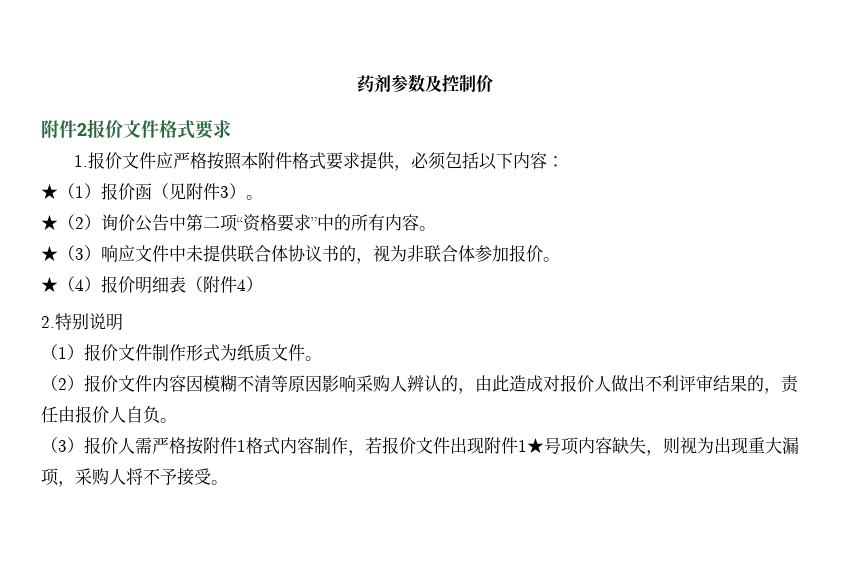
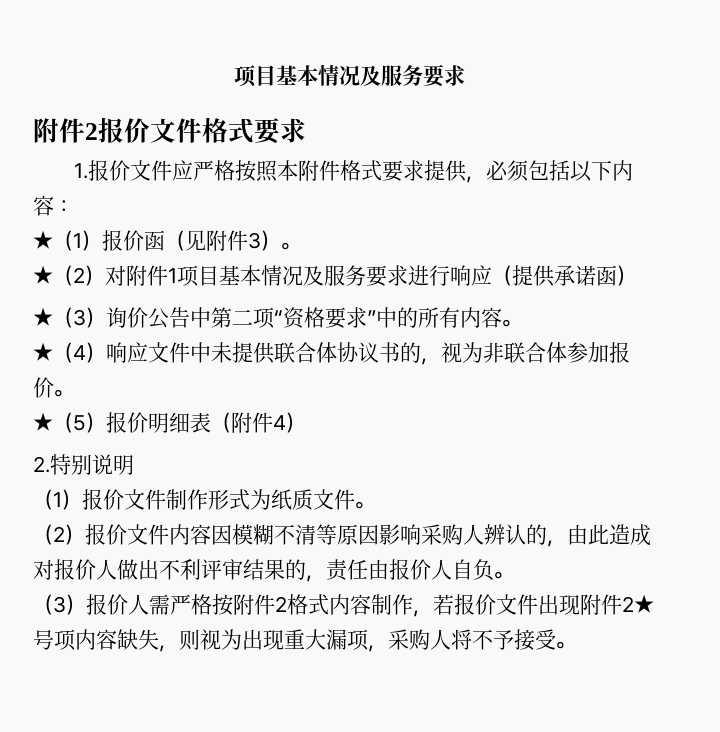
[356,74,493,93] 药剂参数及控制价 -> [234,64,465,87] 项目基本情况及服务要求
(101, 222) none -> [105,265,637,287] [33,307,106,328] 对附件1项目基本情况及服务要求进行响应（提供承诺函） // ★（3）
[75,248,84,260] 3 -> [73,345,86,360] 4
[75,279,84,291] 4 -> [73,415,86,431] 5
[237,440,246,452] 1 -> [275,596,287,612] 2
[518,438,544,454] 1★ -> [622,594,654,613] 2★

